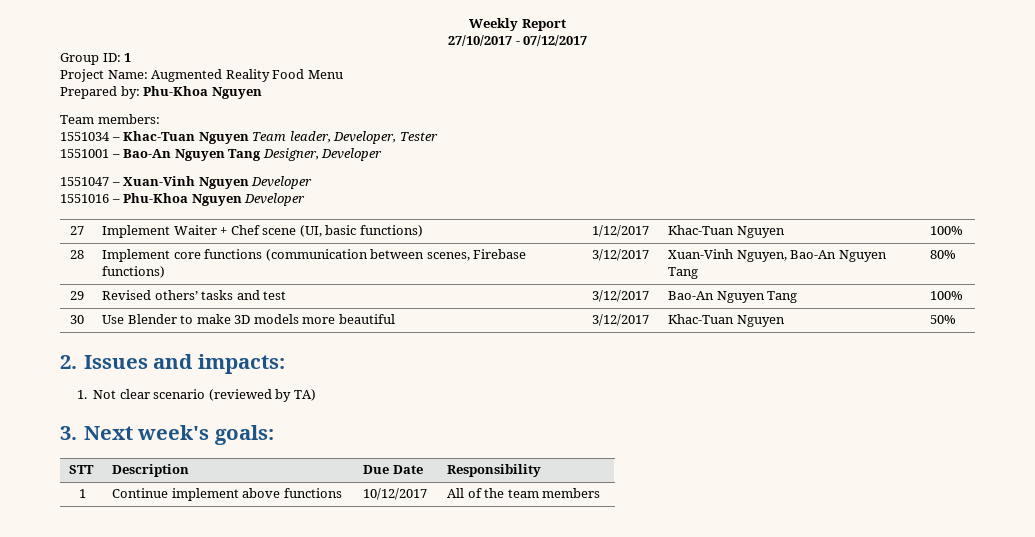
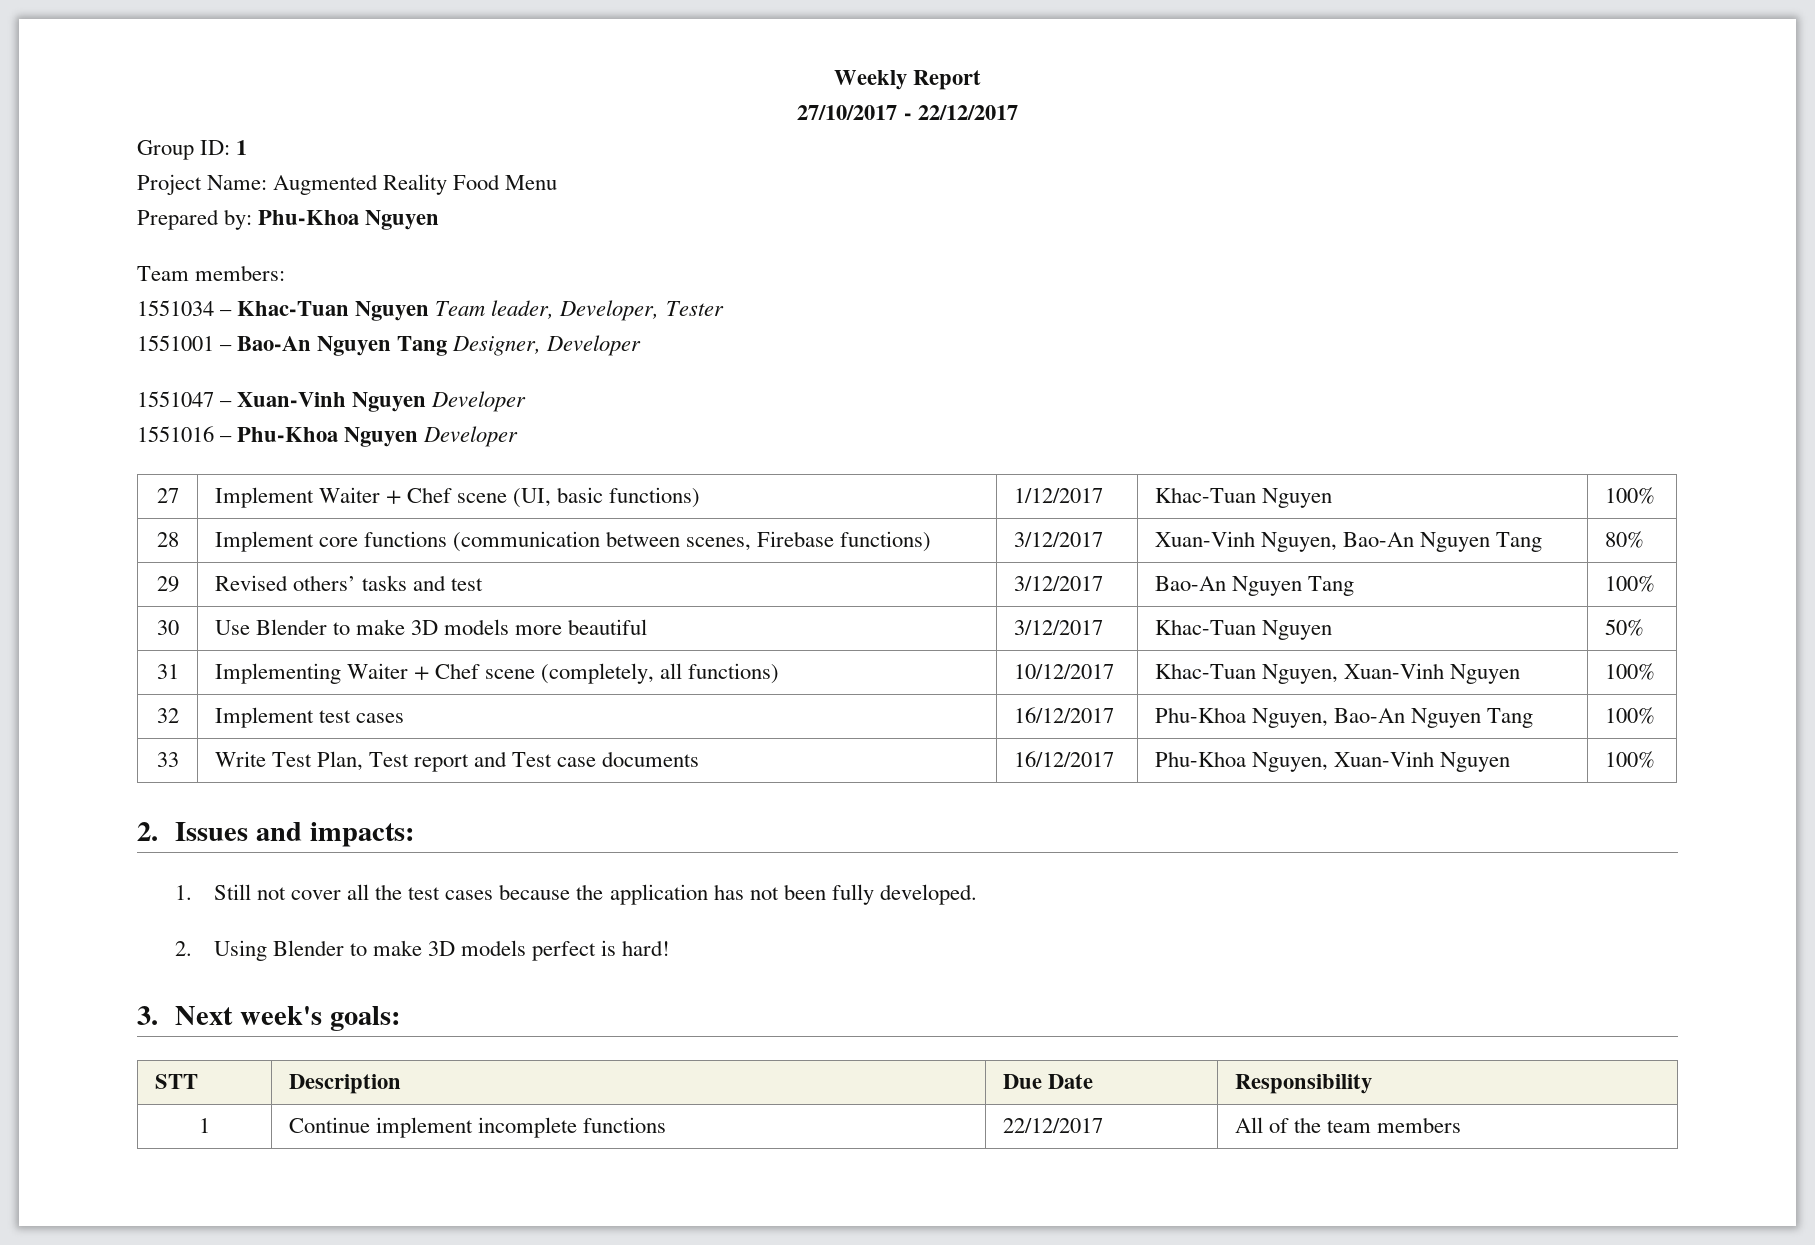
[523,35,588,46] 07/12/2017 -> [917,105,1018,120] 22/12/2017
(957, 319) none -> [156,664,179,679] [214,663,780,684] [1013,664,1114,679] [1154,663,1520,684] [1604,663,1655,680] [156,708,179,723] [214,707,404,728] [1013,707,1114,723] [1154,707,1533,728] [1604,707,1655,724] [156,752,179,767] [214,751,700,772] [1013,751,1114,767] [1154,751,1510,772] [1604,751,1655,768] // 31 | Implementing Waiter + Chef scene (completely, all functions) | 10/12/2017 | Khac-Tuan Nguyen, Xuan-Vinh Nguyen | 100% // 32 | Implement test cases | 16/12/2017 | Phu-Khoa Nguyen, Bao-An Nguyen Tang | 100% // 33 | Write Test Plan, Test report and Test case documents | 16/12/2017 | Phu-Khoa Nguyen, Xuan-Vinh Nguyen | 100%
[93,389,316,402] Not clear scenario (reviewed by TA) -> [213,884,977,905] [175,940,671,961] Still not cover all the test cases because the application has not been fully developed. // 2. Using Blender to make 3D models perfect is hard!
[242,488,281,498] above -> [477,1117,577,1138] incomplete
[363,488,428,500] 10/12/2017 -> [1002,1118,1103,1133] 22/12/2017

